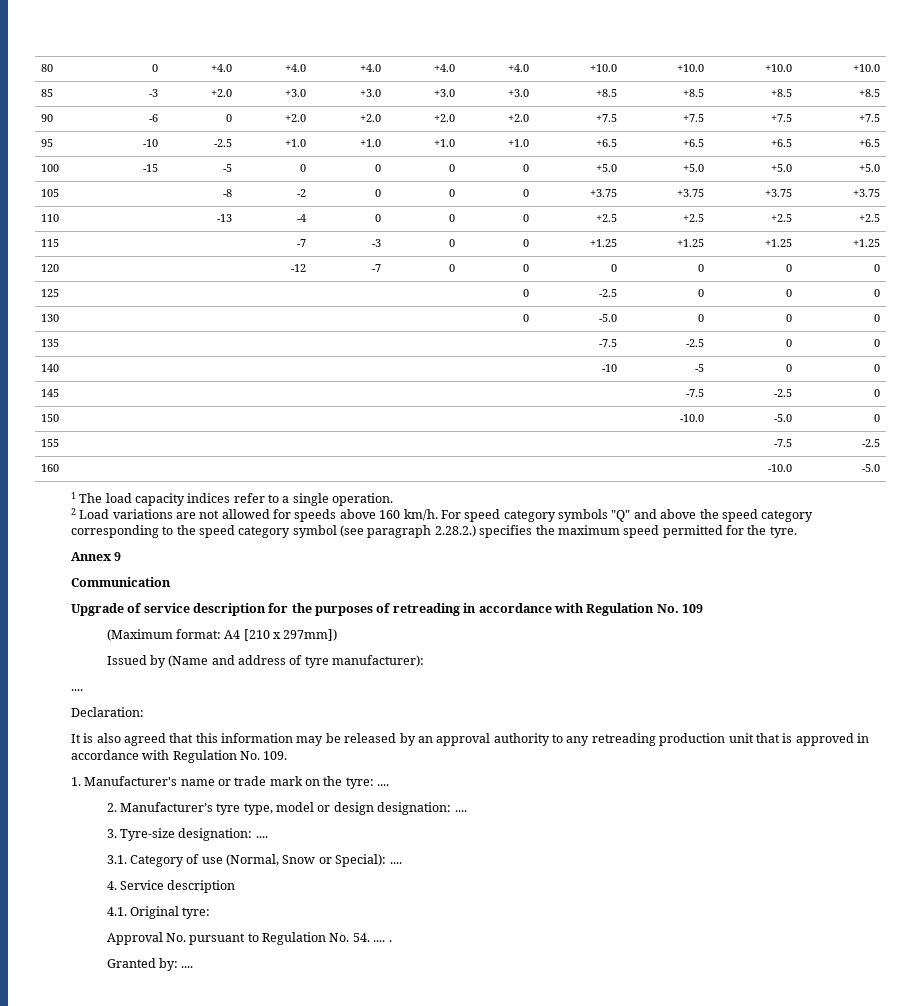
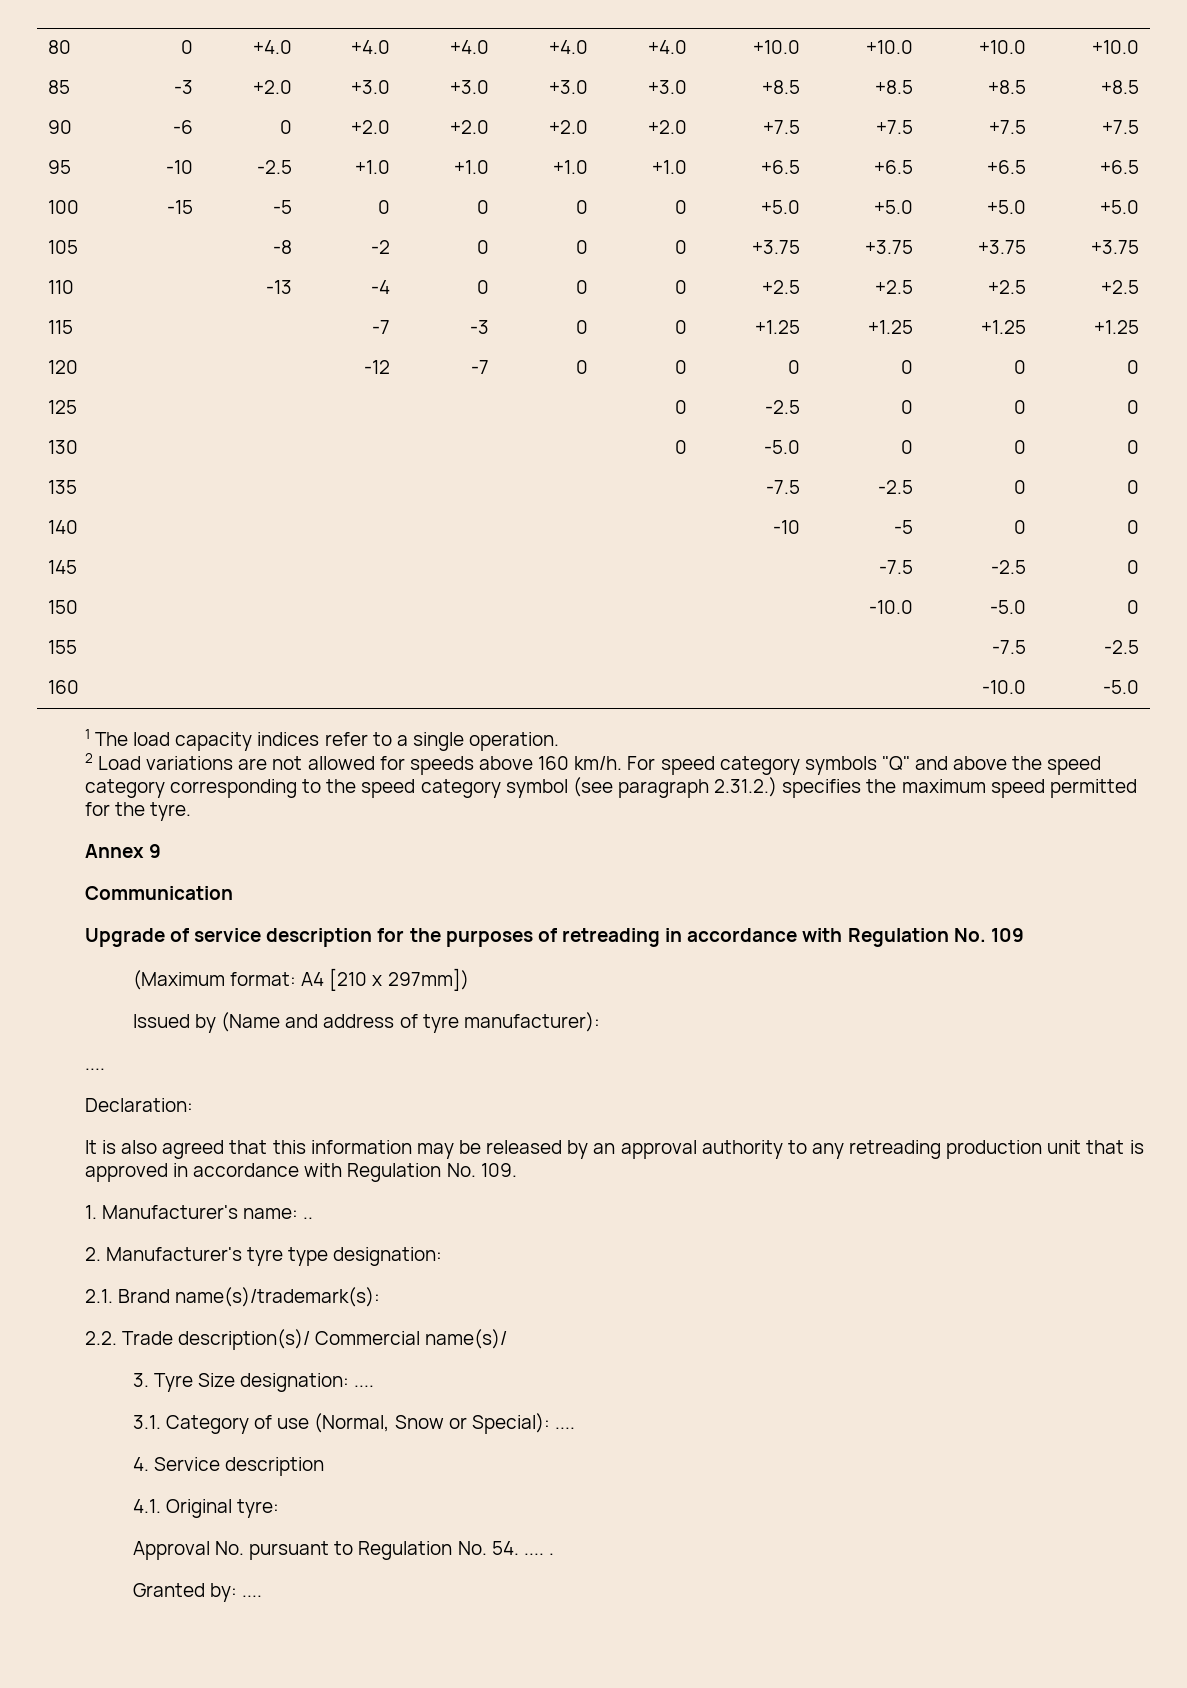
[434,525,476,537] 2.28.2.) -> [714,777,778,797] 2.31.2.)
[180,776,390,789] [106,802,467,815] name or trade mark on the tyre: .... // 2. Manufacturer’s tyre type, model or design designation: .... -> [243,1208,314,1219] [84,1247,443,1266] [84,1287,381,1307] [84,1329,508,1350] name: .. // 2. Manufacturer's tyre type designation: // 2.1. Brand name(s)/trademark(s): // 2.2. Trade description(s)/ Commercial name(s)/
[119,828,175,841] Tyre-size -> [153,1373,236,1392] Tyre Size

